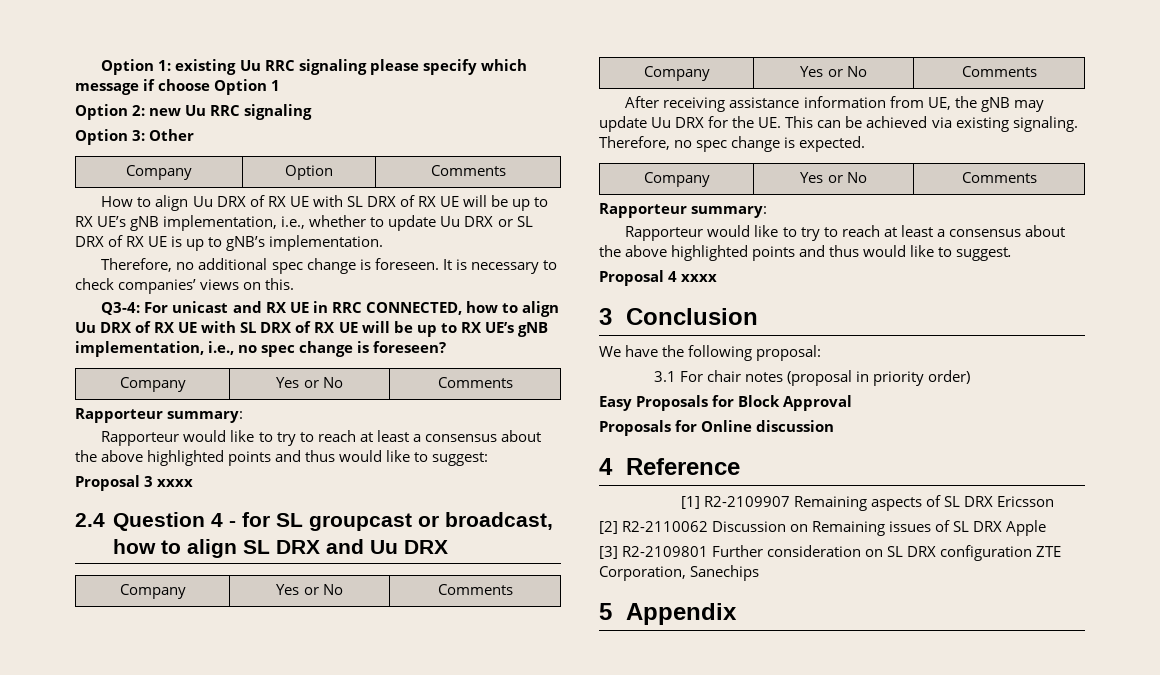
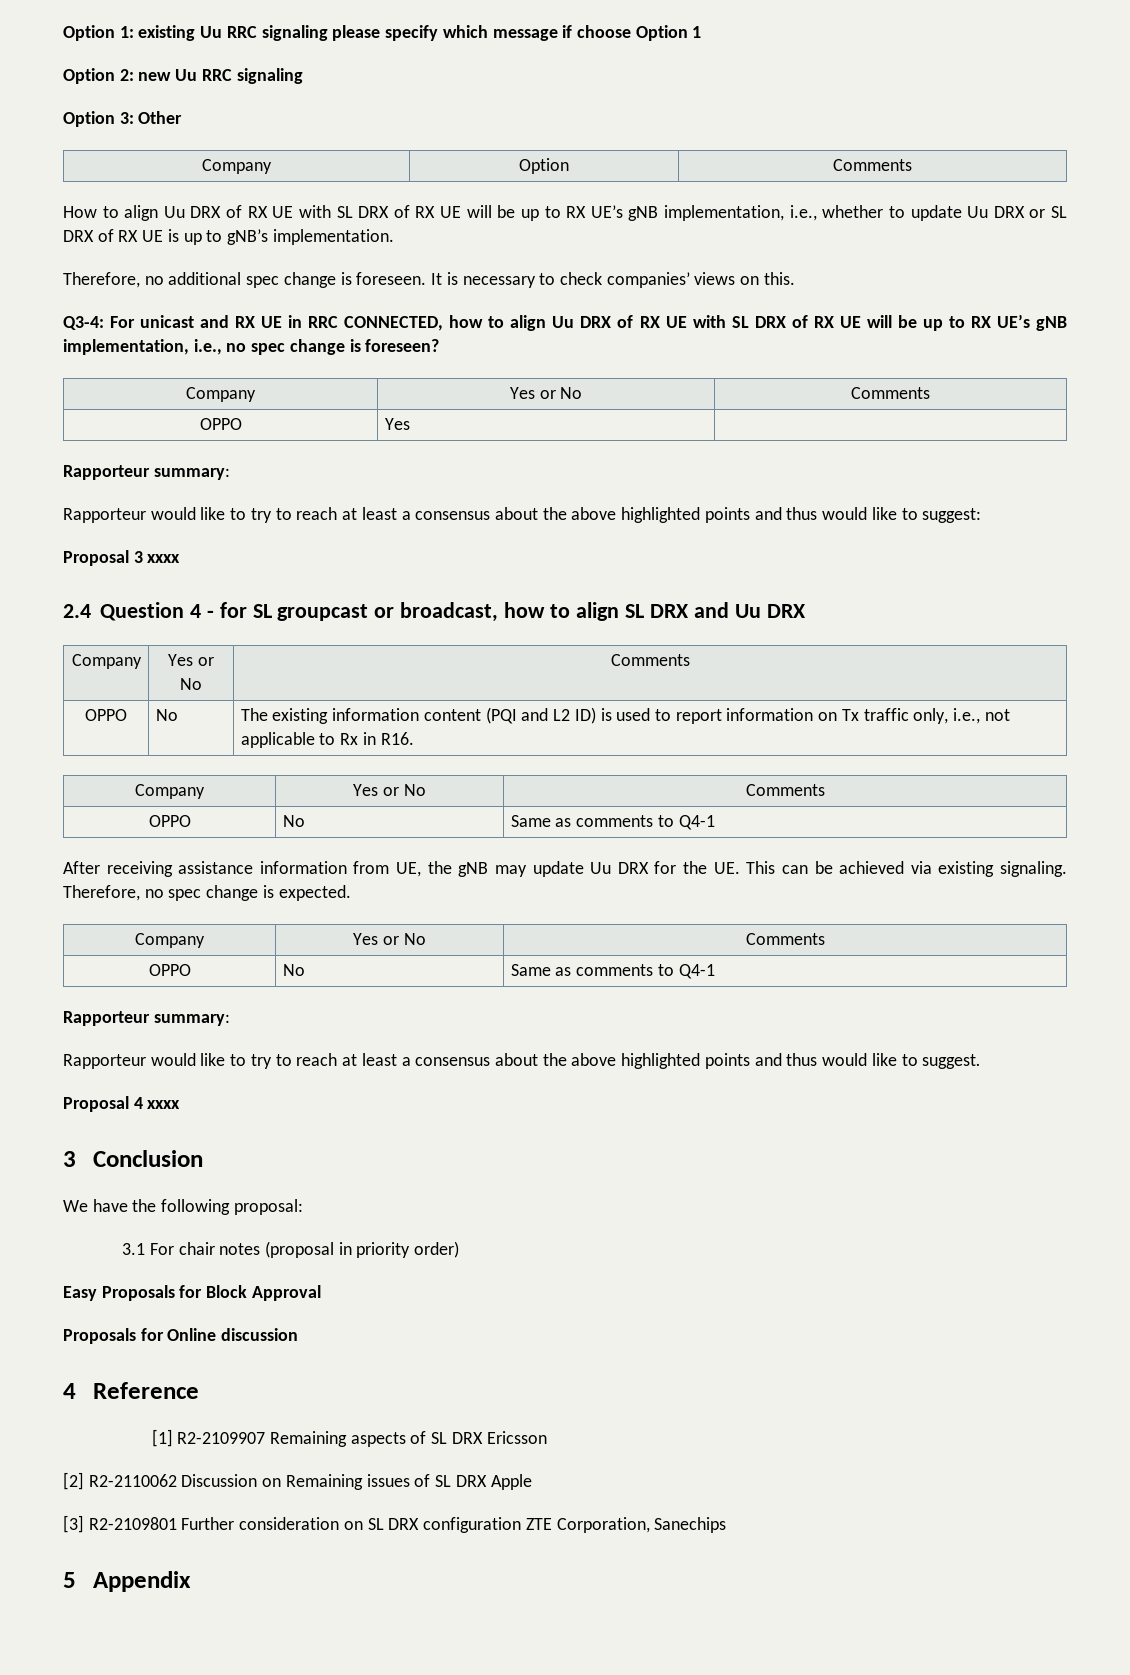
(513, 382) none -> [199,418,242,430] [384,418,410,430] // OPPO | Yes |
[643,66,710,81] [800,66,867,77] [961,66,1037,77] // Company | Yes or No | Comments -> [85,709,127,721] [155,709,178,721] [240,707,1010,724] [240,732,414,748] [135,784,205,799] [353,784,426,796] [745,784,825,796] [148,815,191,827] [282,815,305,827] [510,815,715,830] // OPPO | No | The existing information content (PQI and L2 ID) is used to report information on Tx traffic only, i.e., not applicable to Rx in R16. // Company | Yes or No | Comments // OPPO | No | Same as comments to Q4-1
(1037, 177) none -> [148,964,191,976] [282,964,305,976] [510,964,715,979] // OPPO | No | Same as comments to Q4-1

